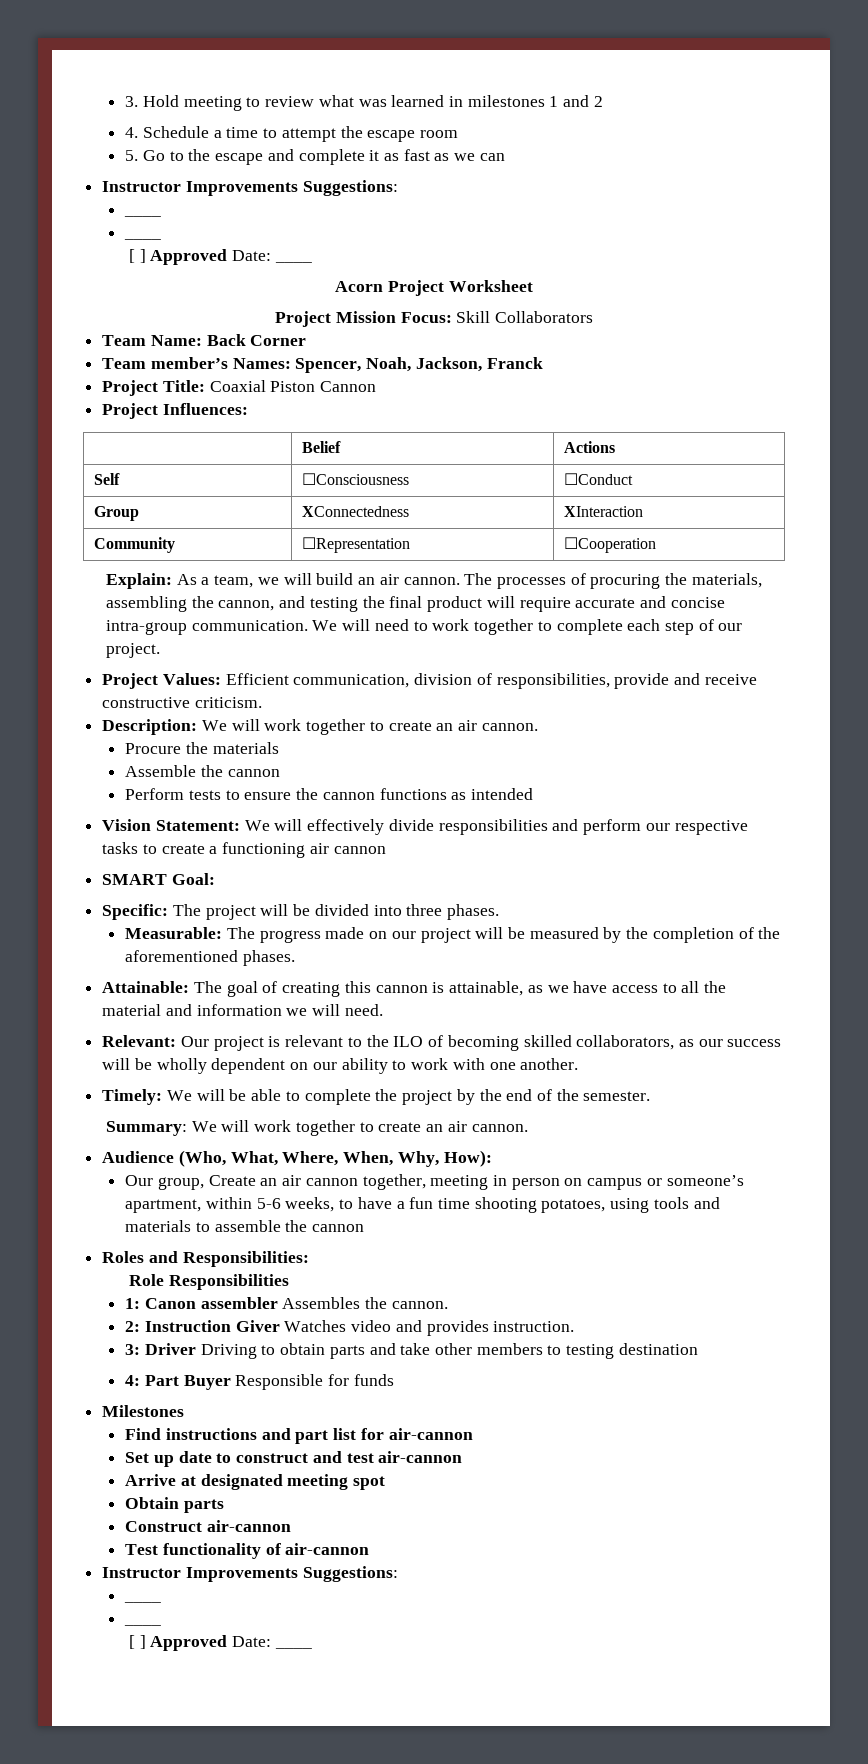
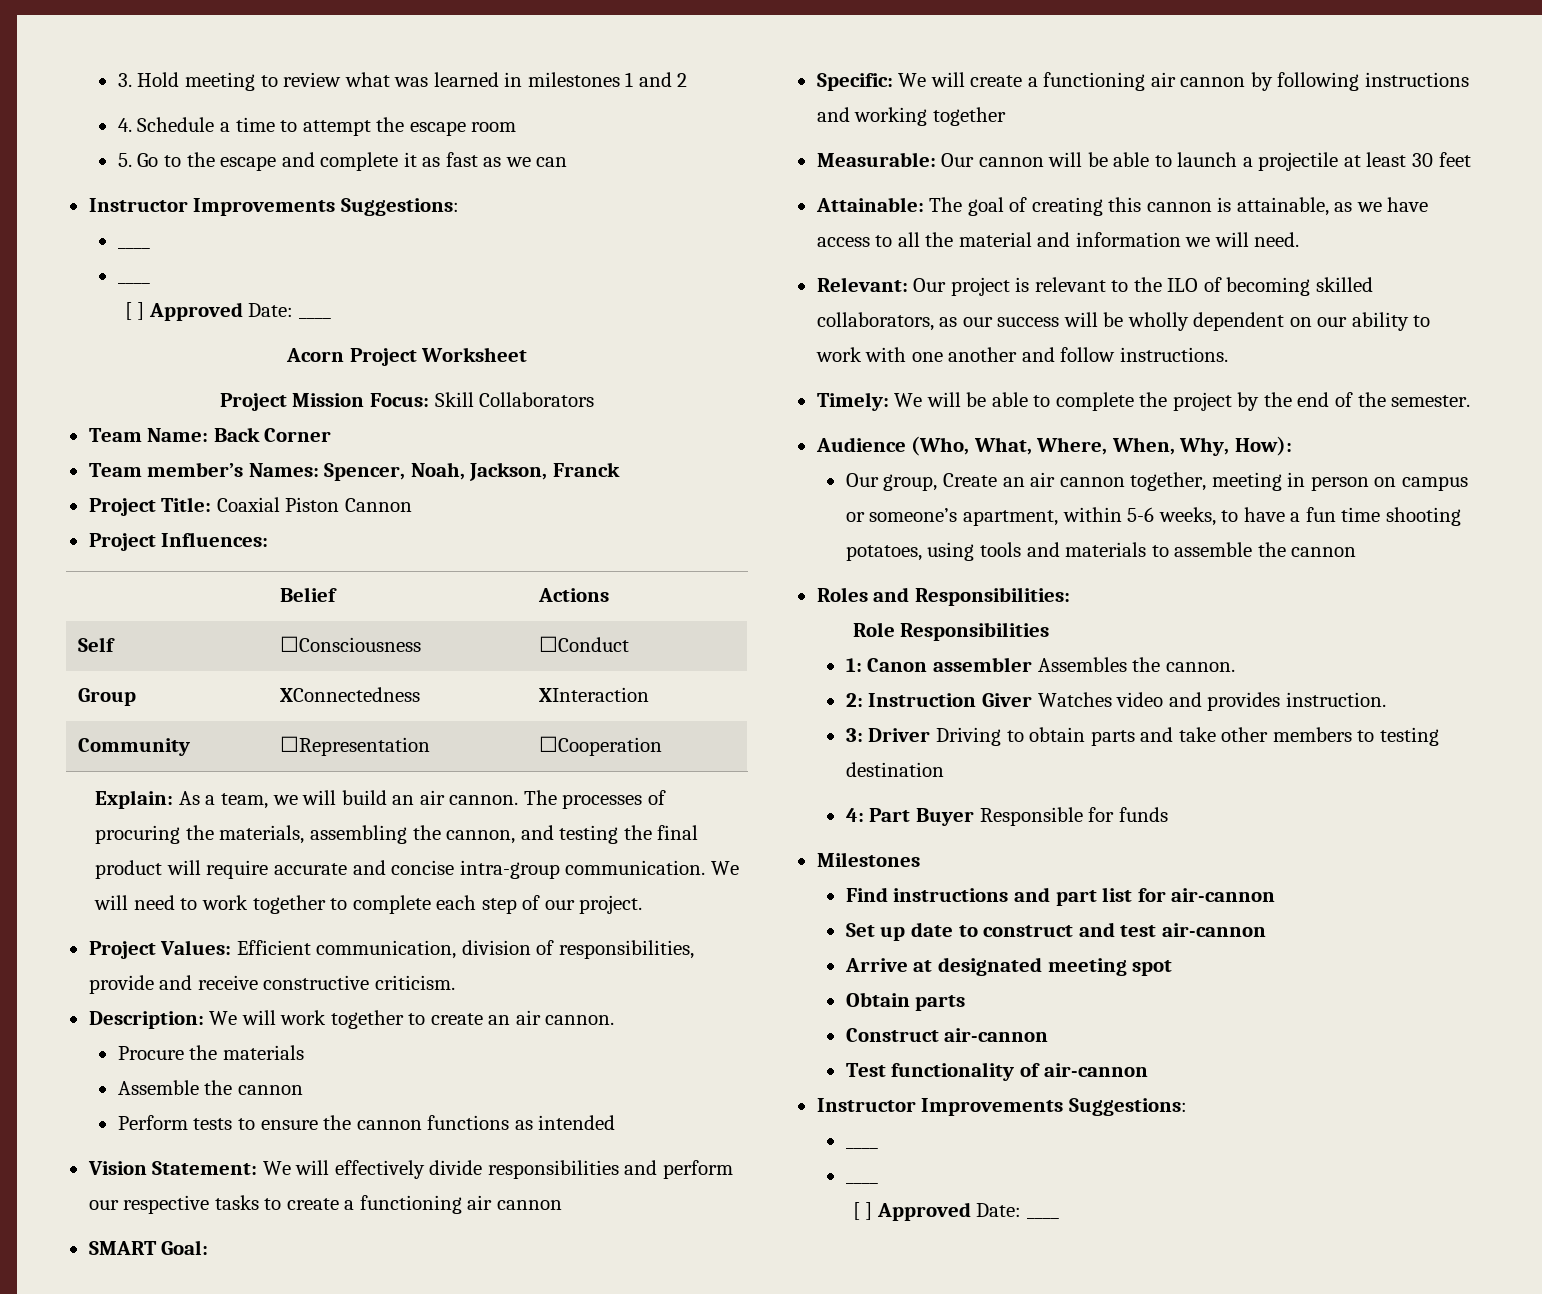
[172,904,500,920] [125,927,781,943] [125,950,295,966] The project will be divided into three phases. // Measurable: The progress made on our project will be measured by the completion of the aforementioned phases. -> [898,72,1469,91] [816,107,1006,126] [816,152,1471,171] We will create a functioning air cannon by following instructions and working together // Measurable: Our cannon will be able to launch a projectile at least 30 feet
[520,1058,579,1070] another. -> [948,347,1228,362] another and follow instructions.
[105,1120,528,1136] // Summary: We will work together to create an air cannon. -> (1471, 401) none

